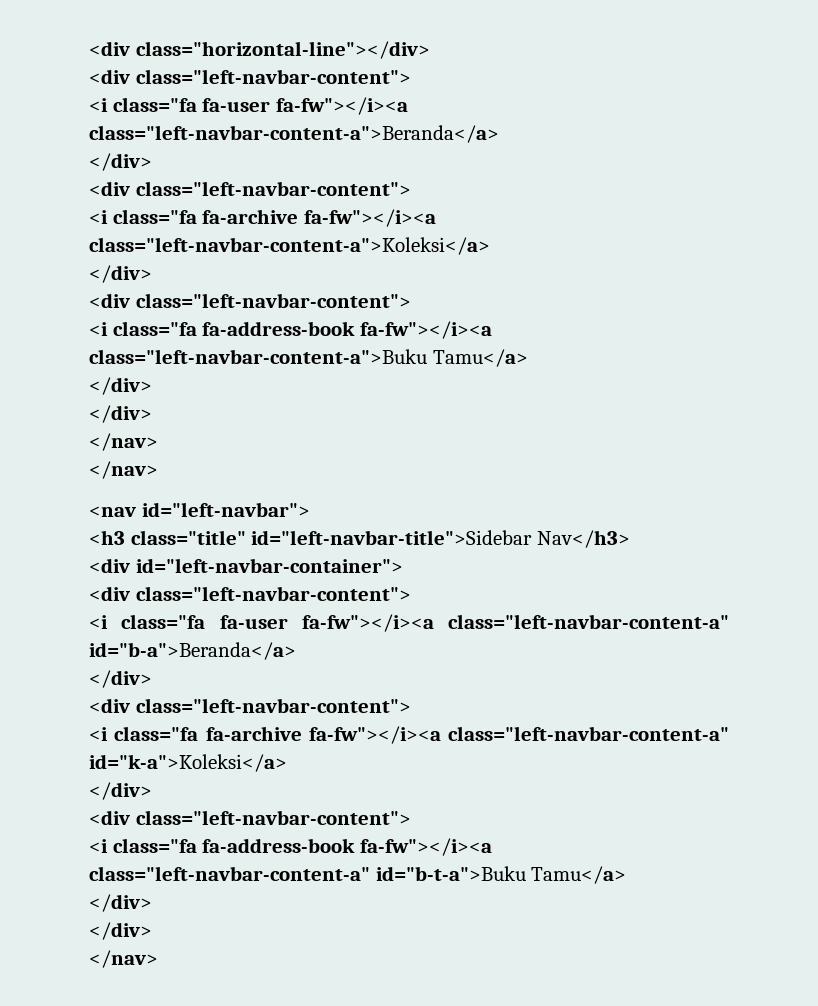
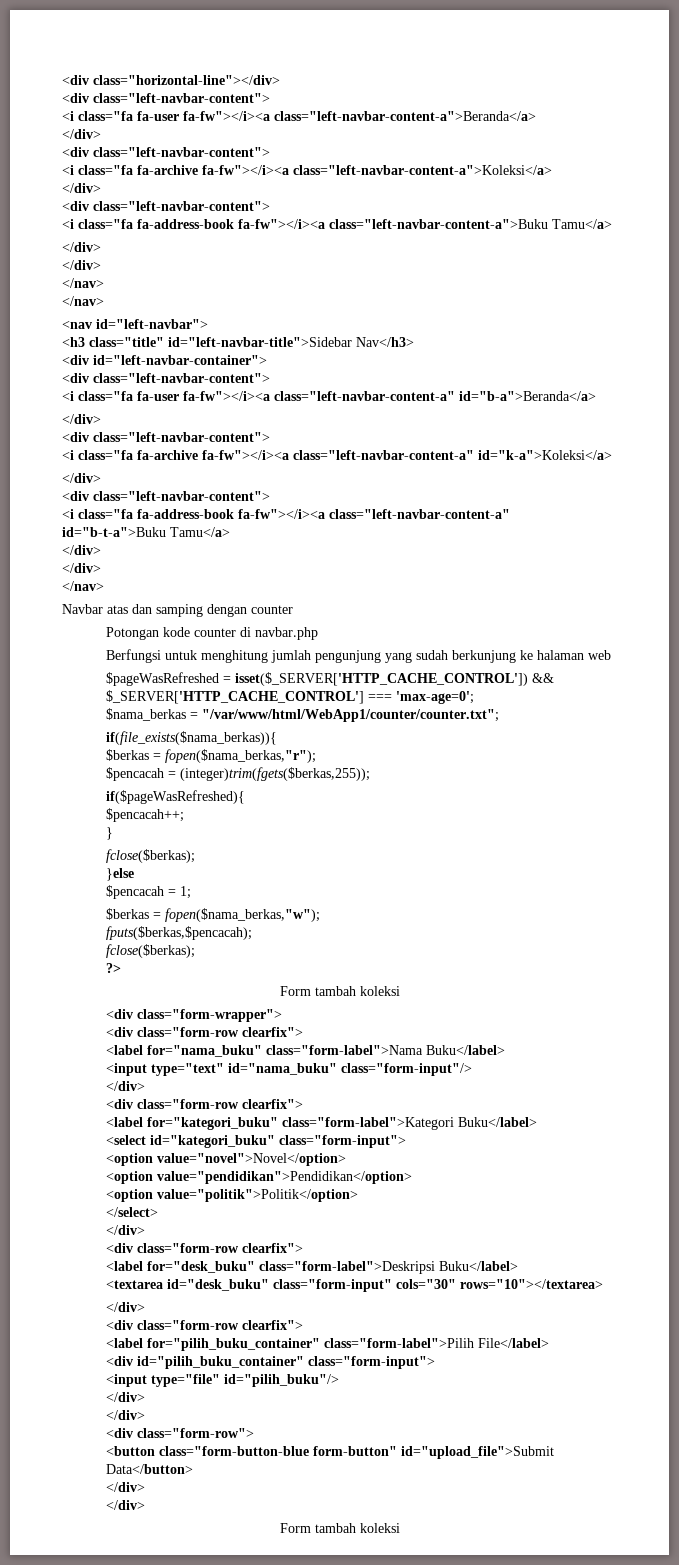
(158, 959) none -> [62,604,293,617] [106,627,319,640] [106,649,612,663] [106,672,555,686] [106,690,475,704] [106,708,500,722] [106,731,278,745] [106,749,317,763] [106,767,371,781] [106,790,246,804] [106,808,185,822] [106,827,114,840] [106,849,196,863] [106,868,135,881] [106,885,192,899] [106,908,321,922] [106,926,253,940] [106,944,196,958] [106,963,122,973] [279,986,400,996] [106,1009,283,1022] [106,1027,304,1037] [106,1045,506,1057] [106,1063,473,1076] [106,1081,146,1091] [106,1099,304,1109] [106,1117,538,1130] [106,1135,407,1148] [106,1153,347,1166] [106,1171,413,1184] [106,1189,359,1202] [106,1207,159,1217] [106,1225,146,1235] [106,1243,304,1253] [106,1261,519,1274] [106,1279,604,1292] [106,1302,146,1312] [106,1320,304,1330] [106,1338,550,1351] [106,1356,436,1369] [106,1374,340,1387] [106,1392,146,1402] [106,1410,146,1420] [106,1428,255,1438] [106,1446,555,1459] [106,1464,194,1474] [106,1482,146,1492] [106,1500,146,1510] [279,1523,400,1533] // Navbar atas dan samping dengan counter // Potongan kode counter di navbar.php // Berfungsi untuk menghitung jumlah pengunjung yang sudah berkunjung ke halaman web // $pageWasRefreshed = isset($_SERVER['HTTP_CACHE_CONTROL']) && $_SERVER['HTTP_CACHE_CONTROL'] === 'max-age=0'; // $nama_berkas = "/var/www/html/WebApp1/counter/counter.txt"; // if(file_exists($nama_berkas)){ // $berkas = fopen($nama_berkas,"r"); // $pencacah = (integer)trim(fgets($berkas,255)); // if($pageWasRefreshed){ // $pencacah++; // } // fclose($berkas); // }else // $pencacah = 1; // $berkas = fopen($nama_berkas,"w"); // fputs($berkas,$pencacah); // fclose($berkas); // ?> // Form tambah koleksi // <div class="form-wrapper"> // <div class="form-row clearfix"> // <label for="nama_buku" class="form-label">Nama Buku</label> // <input type="text" id="nama_buku" class="form-input"/> // </div> // <div class="form-row clearfix"> // <label for="kategori_buku" class="form-label">Kategori Buku</label> // <select id="kategori_buku" class="form-input"> // <option value="novel">Novel</option> // <option value="pendidikan">Pendidikan</option> // <option value="politik">Politik</option> // </select> // </div> // <div class="form-row clearfix"> // <label for="desk_buku" class="form-label">Deskripsi Buku</label> // <textarea id="desk_buku" class="form-input" cols="30" rows="10"></textarea> // </div> // <div class="form-row clearfix"> // <label for="pilih_buku_container" class="form-label">Pilih File</label> // <div id="pilih_buku_container" class="form-input"> // <input type="file" id="pilih_buku"/> // </div> // </div> // <div class="form-row"> // <button class="form-button-blue form-button" id="upload_file">Submit Data</button> // </div> // </div> // Form tambah koleksi

